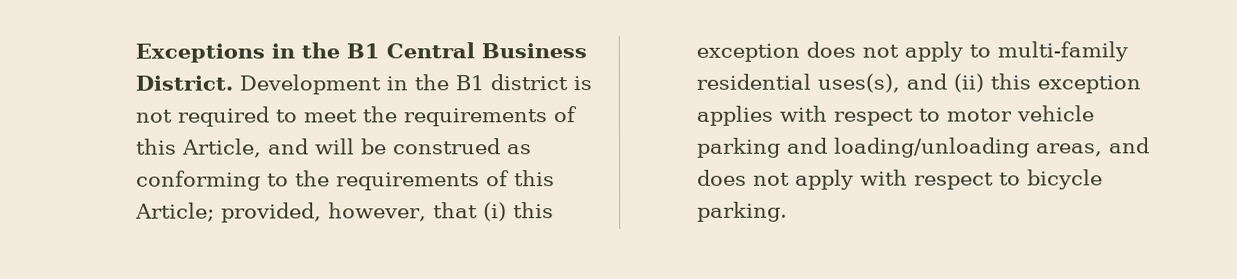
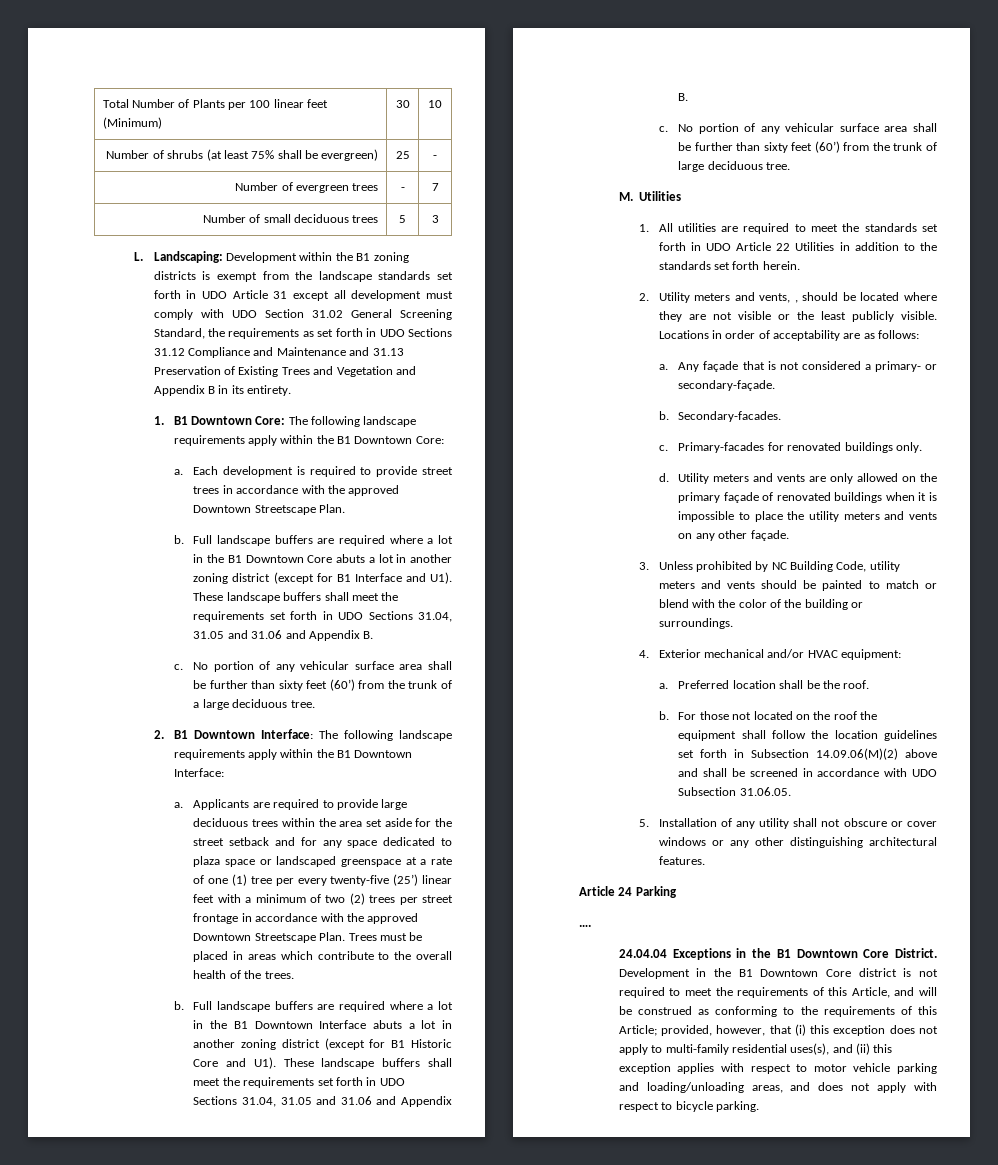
(134, 53) none -> [102,99,329,110] [102,117,162,129] [395,100,410,108] [428,100,442,108] [106,149,379,161] [395,151,410,159] [433,155,437,159] [235,182,379,193] [400,187,405,191] [431,183,439,191] [202,214,379,223] [399,215,406,223] [431,215,439,223] [133,251,409,263] [153,271,453,282] [153,290,453,301] [153,309,452,320] [153,328,452,339] [153,347,404,358] [153,366,416,377] [153,385,292,396] [153,416,417,427] [173,435,444,446] [173,466,453,477] [193,485,400,496] [193,504,346,515] [173,535,453,546] [193,554,452,563] [193,572,452,584] [193,592,399,603] [193,611,453,622] [193,630,374,641] [173,661,453,672] [193,679,452,691] [193,699,315,710] [153,729,452,741] [173,749,413,760] [173,768,224,777] [173,799,408,810] [193,818,452,827] [193,837,452,848] [193,856,452,867] [193,874,452,886] [193,893,453,905] [193,913,419,924] [193,932,423,943] [193,951,452,962] [193,970,294,979] [173,1001,453,1012] [193,1020,452,1029] [193,1038,452,1050] [193,1057,452,1069] [193,1077,405,1088] [193,1096,452,1107] [678,93,689,101] [658,123,937,134] [678,141,937,153] [678,161,791,172] [618,191,682,201] [638,223,938,234] [658,242,937,251] [658,261,800,270] [638,292,937,303] [658,311,937,322] [658,330,920,341] [658,361,937,372] [678,380,776,391] [658,411,782,422] [658,442,922,453] [658,473,937,484] [678,492,937,503] [678,511,937,522] [678,530,789,541] [638,561,900,572] [658,580,937,591] [658,599,864,610] [658,618,733,629] [638,649,902,660] [658,680,870,689] [658,711,878,720] [678,730,937,741] [678,748,937,760] [678,768,937,777] [678,787,791,796] [638,818,937,829] [658,837,937,848] [658,856,705,865] [579,886,677,898] [579,924,591,927] [618,949,667,958] Total Number of Plants per 100 linear feet (Minimum) | 30 | 10 // Number of shrubs (at least 75% shall be evergreen) | 25 | - // Number of evergreen trees | - | 7 // Number of small deciduous trees | 5 | 3 // L. Landscaping: Development within the B1 zoning districts is exempt from the landscape standards set forth in UDO Article 31 except all development must comply with UDO Section 31.02 General Screening Standard, the requirements as set forth in UDO Sections 31.12 Compliance and Maintenance and 31.13 Preservation of Existing Trees and Vegetation and Appendix B in its entirety. // 1. B1 Downtown Core: The following landscape requirements apply within the B1 Downtown Core: // a. Each development is required to provide street trees in accordance with the approved Downtown Streetscape Plan. // b. Full landscape buffers are required where a lot in the B1 Downtown Core abuts a lot in another zoning district (except for B1 Interface and U1). These landscape buffers shall meet the requirements set forth in UDO Sections 31.04, 31.05 and 31.06 and Appendix B. // c. No portion of any vehicular surface area shall be further than sixty feet (60’) from the trunk of a large deciduous tree. // 2. B1 Downtown Interface: The following landscape requirements apply within the B1 Downtown Interface: // a. Applicants are required to provide large deciduous trees within the area set aside for the street setback and for any space dedicated to plaza space or landscaped greenspace at a rate of one (1) tree per every twenty-five (25’) linear feet with a minimum of two (2) trees per street frontage in accordance with the approved Downtown Streetscape Plan. Trees must be placed in areas which contribute to the overall health of the trees. // b. Full landscape buffers are required where a lot in the B1 Downtown Interface abuts a lot in another zoning district (except for B1 Historic Core and U1). These landscape buffers shall meet the requirements set forth in UDO Sections 31.04, 31.05 and 31.06 and Appendix B. // c. No portion of any vehicular surface area shall be further than sixty feet (60’) from the trunk of large deciduous tree. // M. Utilities // 1. All utilities are required to meet the standards set forth in UDO Article 22 Utilities in addition to the standards set forth herein. // 2. Utility meters and vents, , should be located where they are not visible or the least publicly visible. Locations in order of acceptability are as follows: // a. Any façade that is not considered a primary- or secondary-façade. // b. Secondary-facades. // c. Primary-facades for renovated buildings only. // d. Utility meters and vents are only allowed on the primary façade of renovated buildings when it is impossible to place the utility meters and vents on any other façade. // 3. Unless prohibited by NC Building Code, utility meters and vents should be painted to match or blend with the color of the building or surroundings. // 4. Exterior mechanical and/or HVAC equipment: // a. Preferred location shall be the roof. // b. For those not located on the roof the equipment shall follow the location guidelines set forth in Subsection 14.09.06(M)(2) above and shall be screened in accordance with UDO Subsection 31.06.05. // 5. Installation of any utility shall not obscure or cover windows or any other distinguishing architectural features. // Article 24 Parking // …. // 24.04.04
[385,42,587,59] Central Business -> [796,949,890,958] Downtown Core
(484, 83) none -> [760,969,852,977] Downtown Core

